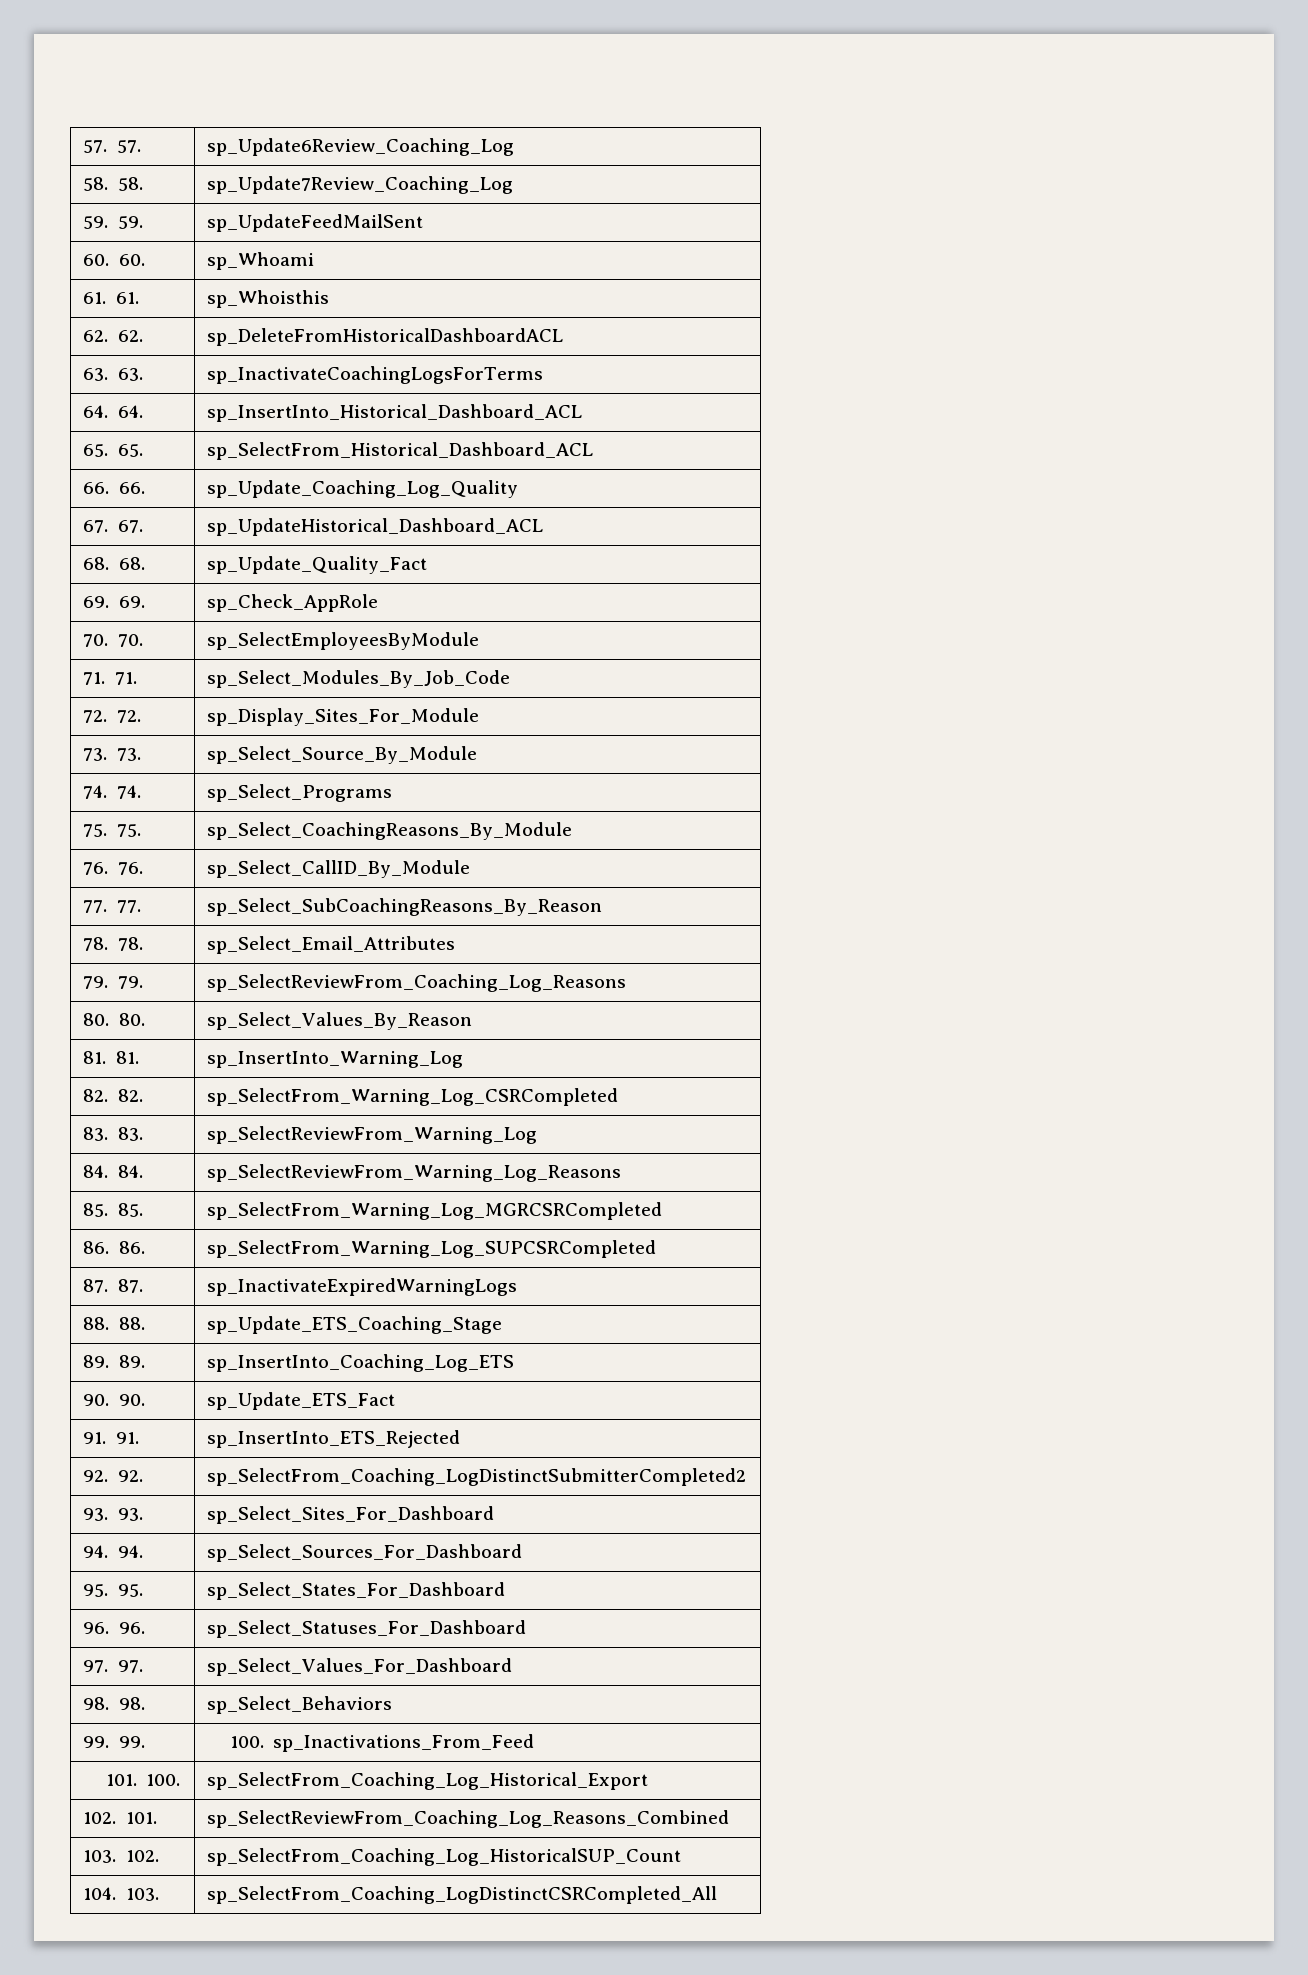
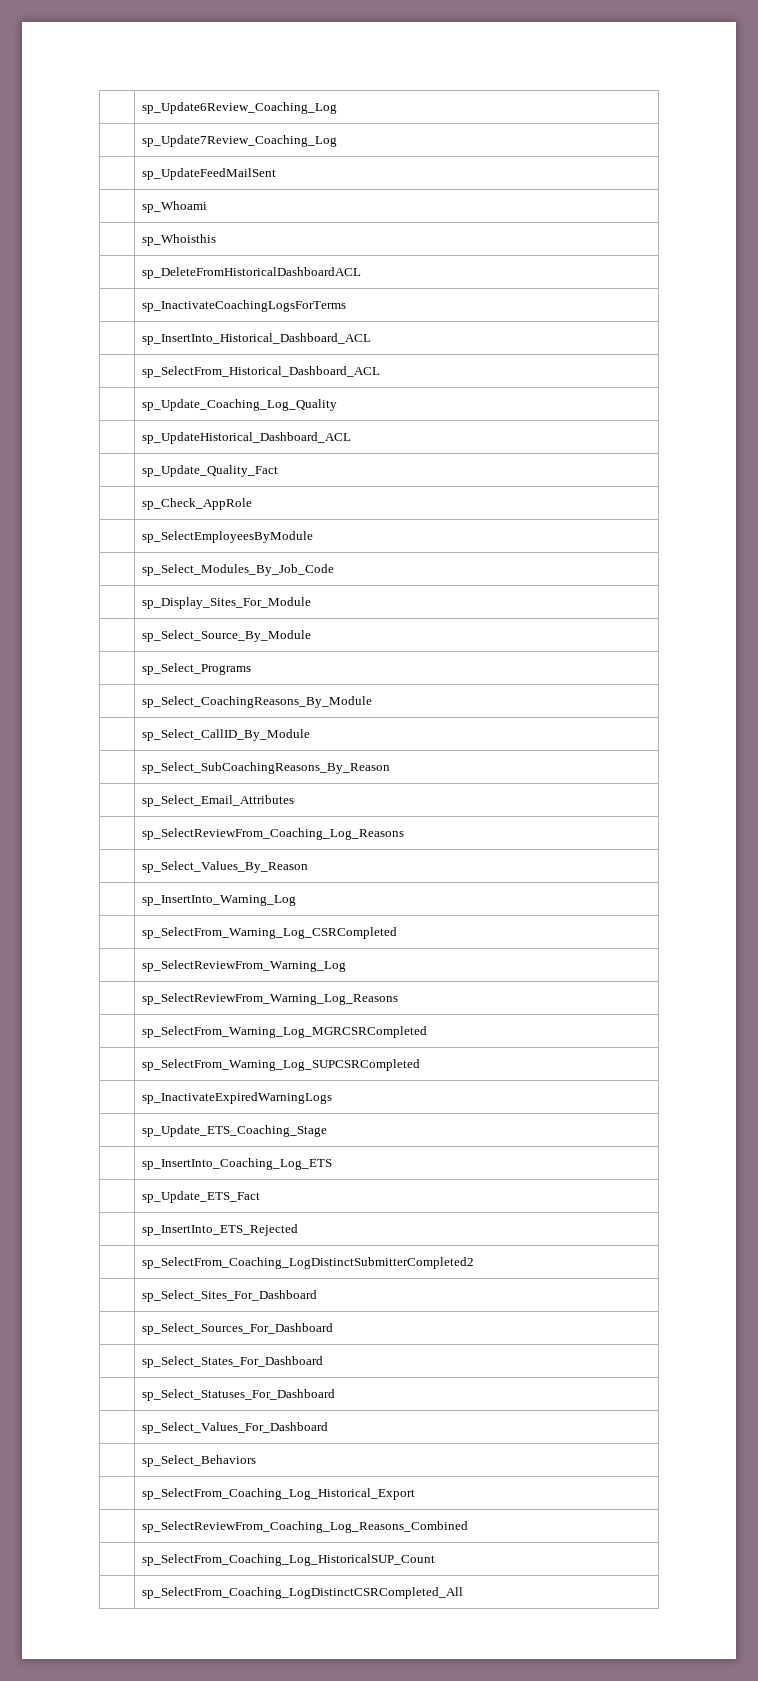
[83,140,141,153] 57. 57. -> (142, 108) none
[83,177,143,191] 58. 58. -> (338, 108) none
[83,216,143,229] 59. 59. -> (338, 141) none
[83,254,145,266] 60. 60. -> (277, 174) none
[83,292,139,304] 61. 61. -> (208, 207) none
[83,330,143,342] 62. 62. -> (217, 240) none
[83,368,143,381] 63. 63. -> (362, 273) none
[83,405,143,418] 64. 64. -> (347, 306) none
[83,444,143,457] 65. 65. -> (372, 339) none
[83,482,145,494] 66. 66. -> (381, 372) none
[83,520,143,533] 67. 67. -> (338, 405) none
[83,557,145,570] 68. 68. -> (352, 438) none
[83,596,145,608] 69. 69. -> (279, 471) none
[83,634,143,647] 70. 70. -> (253, 504) none
[83,672,137,685] 71. 71. -> (314, 537) none
[83,710,141,723] 72. 72. -> (335, 570) none
[83,748,141,761] 73. 73. -> (312, 603) none
[83,785,141,799] 74. 74. -> (312, 636) none
[83,824,141,837] 75. 75. -> (252, 669) none
[83,862,143,875] 76. 76. -> (373, 702) none
[83,900,141,913] 77. 77. -> (311, 735) none
[83,937,143,951] 78. 78. -> (391, 768) none
[83,976,143,989] 79. 79. -> (295, 801) none
[83,1013,145,1026] 80. 80. -> (405, 834) none
[83,1051,139,1064] 81. 81. -> (309, 867) none
[83,1089,143,1102] 82. 82. -> (297, 900) none
[83,1127,143,1141] 83. 83. -> (398, 933) none
[83,1165,143,1178] 84. 84. -> (347, 966) none
[83,1203,143,1217] 85. 85. -> (399, 999) none
[83,1241,145,1254] 86. 86. -> (428, 1032) none
[83,1279,143,1293] 87. 87. -> (421, 1065) none
[83,1317,145,1330] 88. 88. -> (333, 1098) none
[83,1355,145,1368] 89. 89. -> (328, 1131) none
[83,1394,145,1406] 90. 90. -> (333, 1164) none
[83,1432,139,1444] 91. 91. -> (261, 1197) none
[83,1470,143,1482] 92. 92. -> (299, 1230) none
[83,1508,143,1521] 93. 93. -> (475, 1263) none
[83,1545,143,1558] 94. 94. -> (318, 1296) none
[83,1584,143,1597] 95. 95. -> (334, 1329) none
[83,1622,145,1634] 96. 96. -> (324, 1362) none
[83,1660,143,1673] 97. 97. -> (336, 1395) none
[83,1697,145,1710] 98. 98. -> (329, 1428) none
[83,1736,145,1748] [229,1734,535,1752] [105,1774,181,1786] 99. 99. | 100. sp_Inactivations_From_Feed // 101. 100. -> (257, 1461) none
[83,1812,157,1824] 102. 101. -> (416, 1494) none
[83,1850,159,1863] 103. 102. -> (469, 1527) none
[83,1887,159,1901] 104. 103. -> (436, 1560) none

